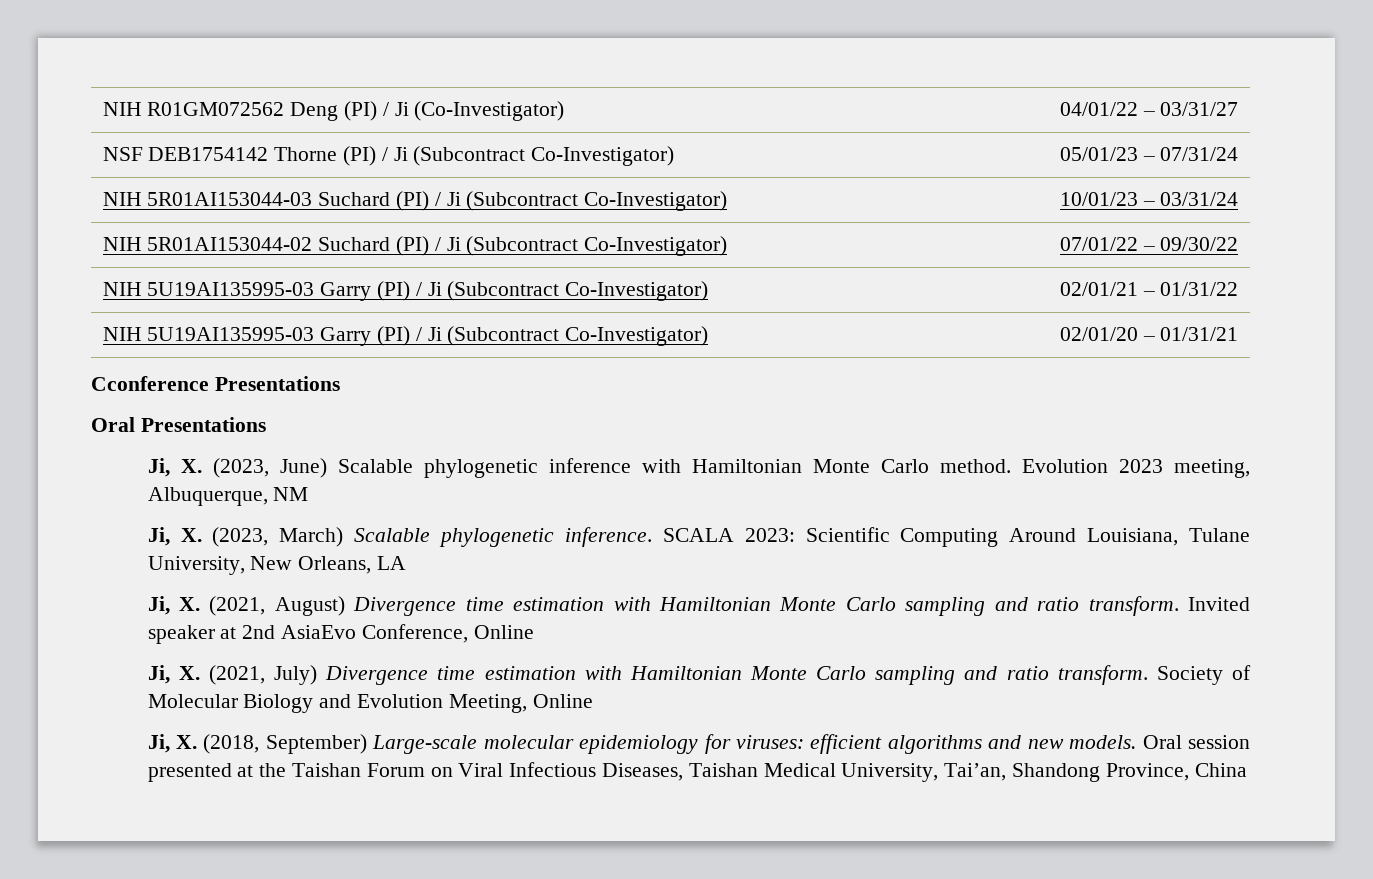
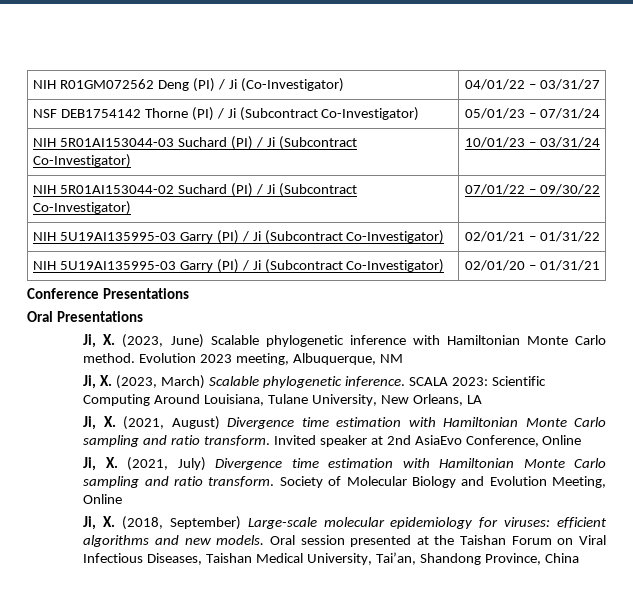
[91,376,209,391] Cconference -> [27,288,99,299] Conference

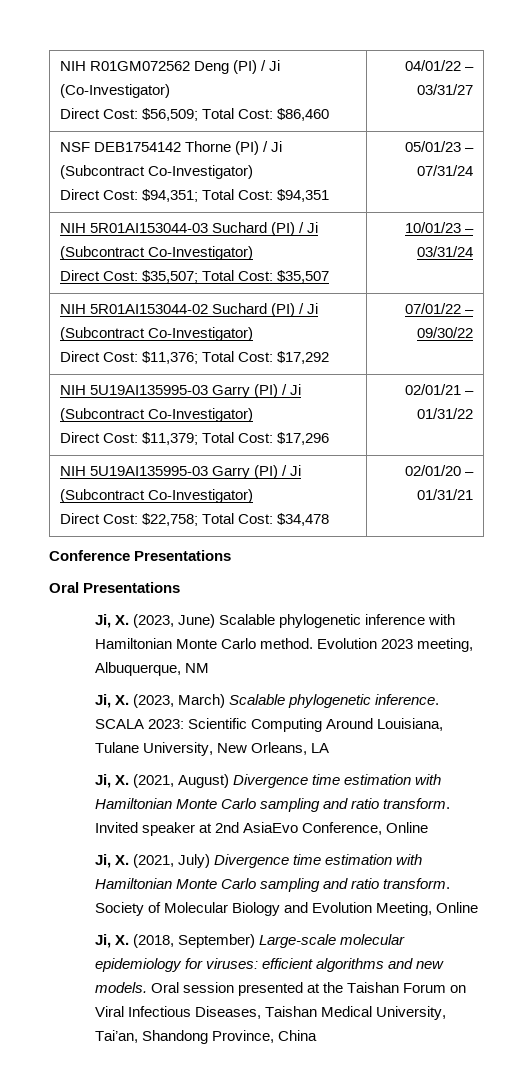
(344, 85) none -> [59,108,330,121] // Direct Cost: $56,509; Total Cost: $86,460
(420, 114) none -> [59,189,330,202] // Direct Cost: $94,351; Total Cost: $94,351
(132, 161) none -> [59,270,330,283] // Direct Cost: $35,507; Total Cost: $35,507
(132, 208) none -> [59,351,330,364] // Direct Cost: $11,376; Total Cost: $17,292
(445, 237) none -> [59,432,330,445] // Direct Cost: $11,379; Total Cost: $17,296
(445, 266) none -> [59,513,330,526] // Direct Cost: $22,758; Total Cost: $34,478

